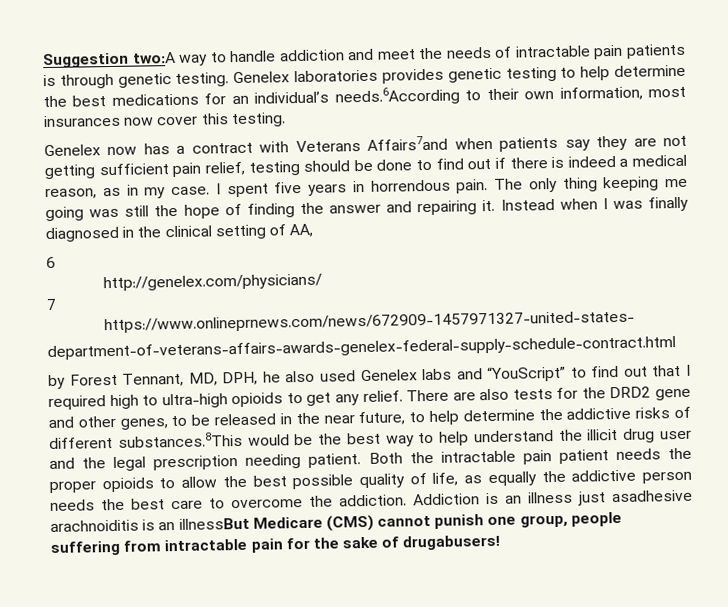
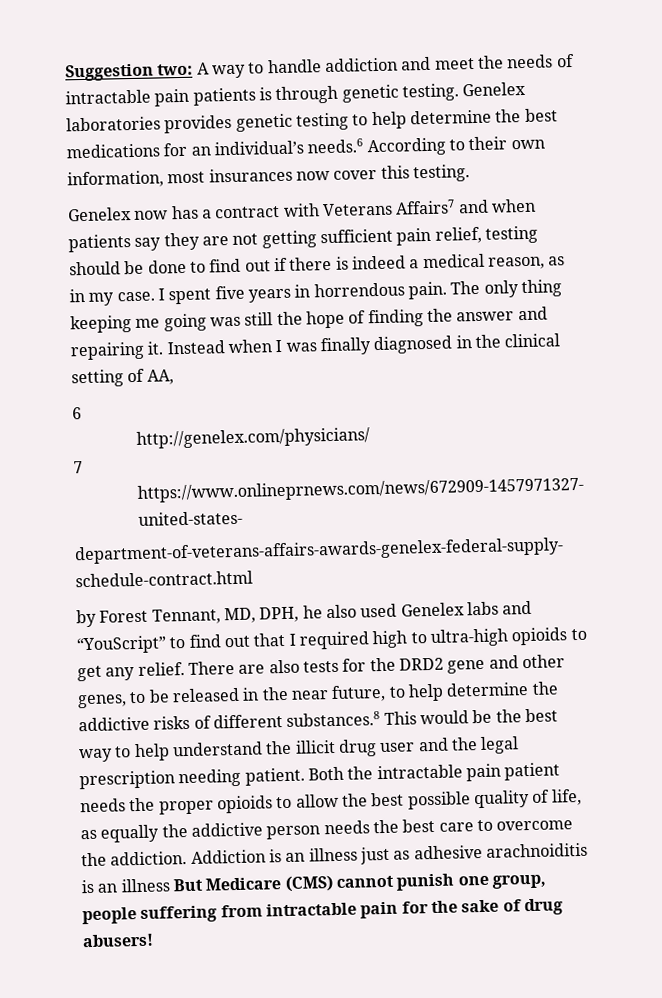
[131,51,176,64] two:A -> [157,62,210,76] two: A
[334,86,460,106] needs.6According -> [307,137,446,157] needs.6 According
[367,135,449,151] Affairs7and -> [395,199,489,215] Affairs7 and
[117,431,243,448] substances.8This -> [286,711,417,727] substances.8 This
[612,489,693,503] asadhesive -> [393,844,483,860] as adhesive
[178,517,250,530] illnessBut -> [120,878,203,893] illness But
[402,534,501,551] drugabusers! -> [523,898,563,916] [82,933,154,948] drug abusers!

